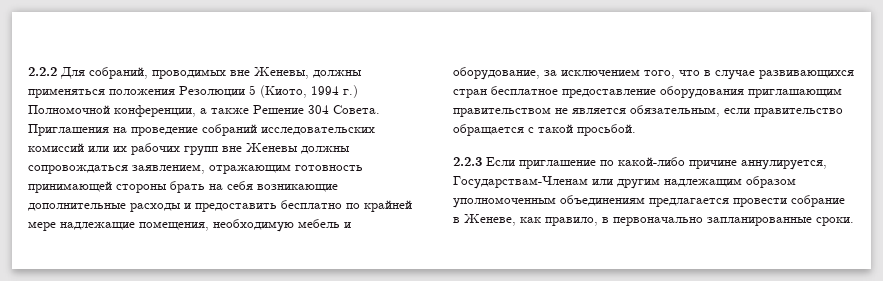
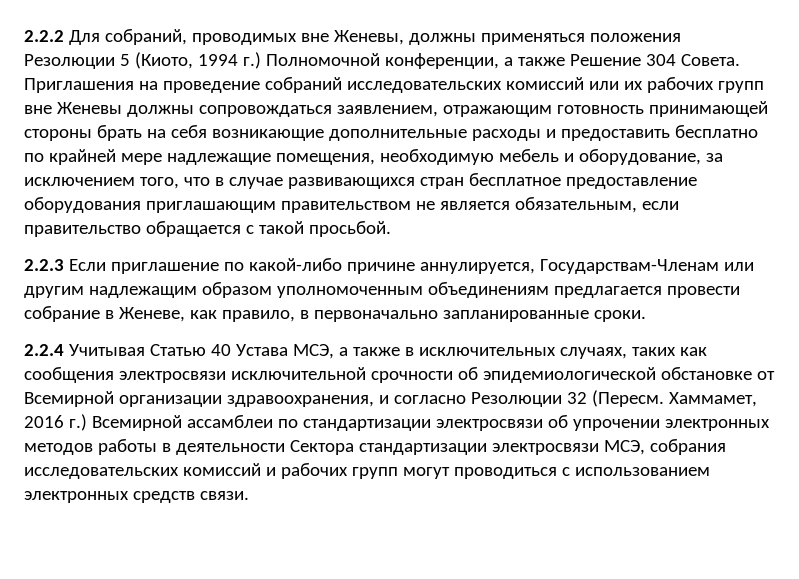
(854, 221) none -> [24,344,707,359] [24,367,775,383] [24,390,757,407] [24,414,770,431] [24,439,726,455] [24,463,710,479] [24,491,249,503] // 2.2.4 Учитывая Статью 40 Устава МСЭ, а также в исключительных случаях, таких как сообщения электросвязи исключительной срочности об эпидемиологической обстановке от Всемирной организации здравоохранения, и согласно Резолюции 32 (Пересм. Хаммамет, 2016 г.) Всемирной ассамблеи по стандартизации электросвязи об упрочении электронных методов работы в деятельности Сектора стандартизации электросвязи МСЭ, собрания исследовательских комиссий и рабочих групп могут проводиться с использованием электронных средств связи.

